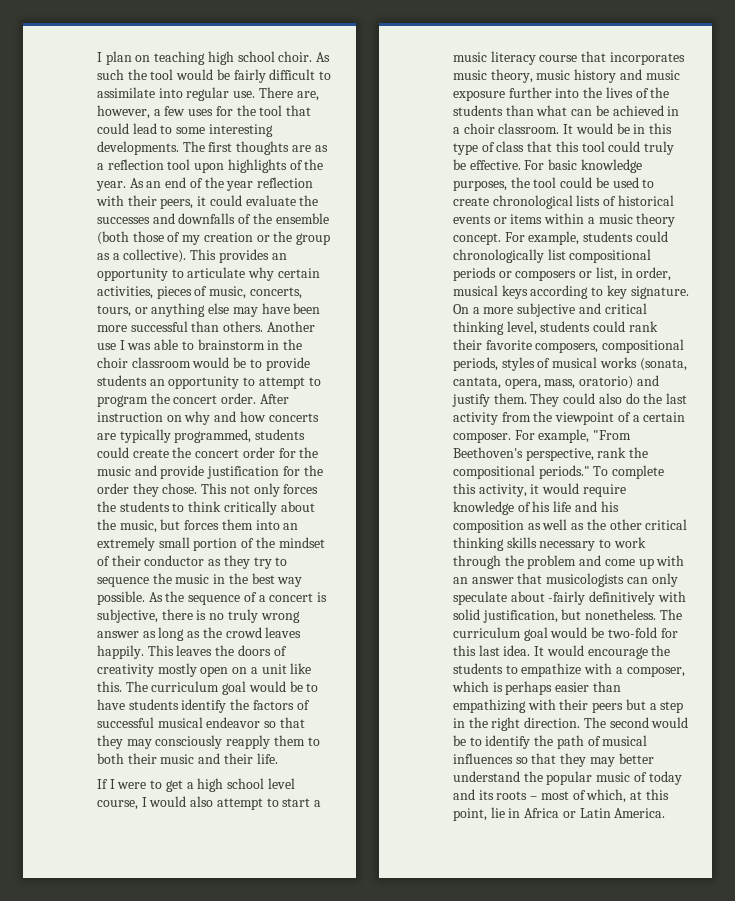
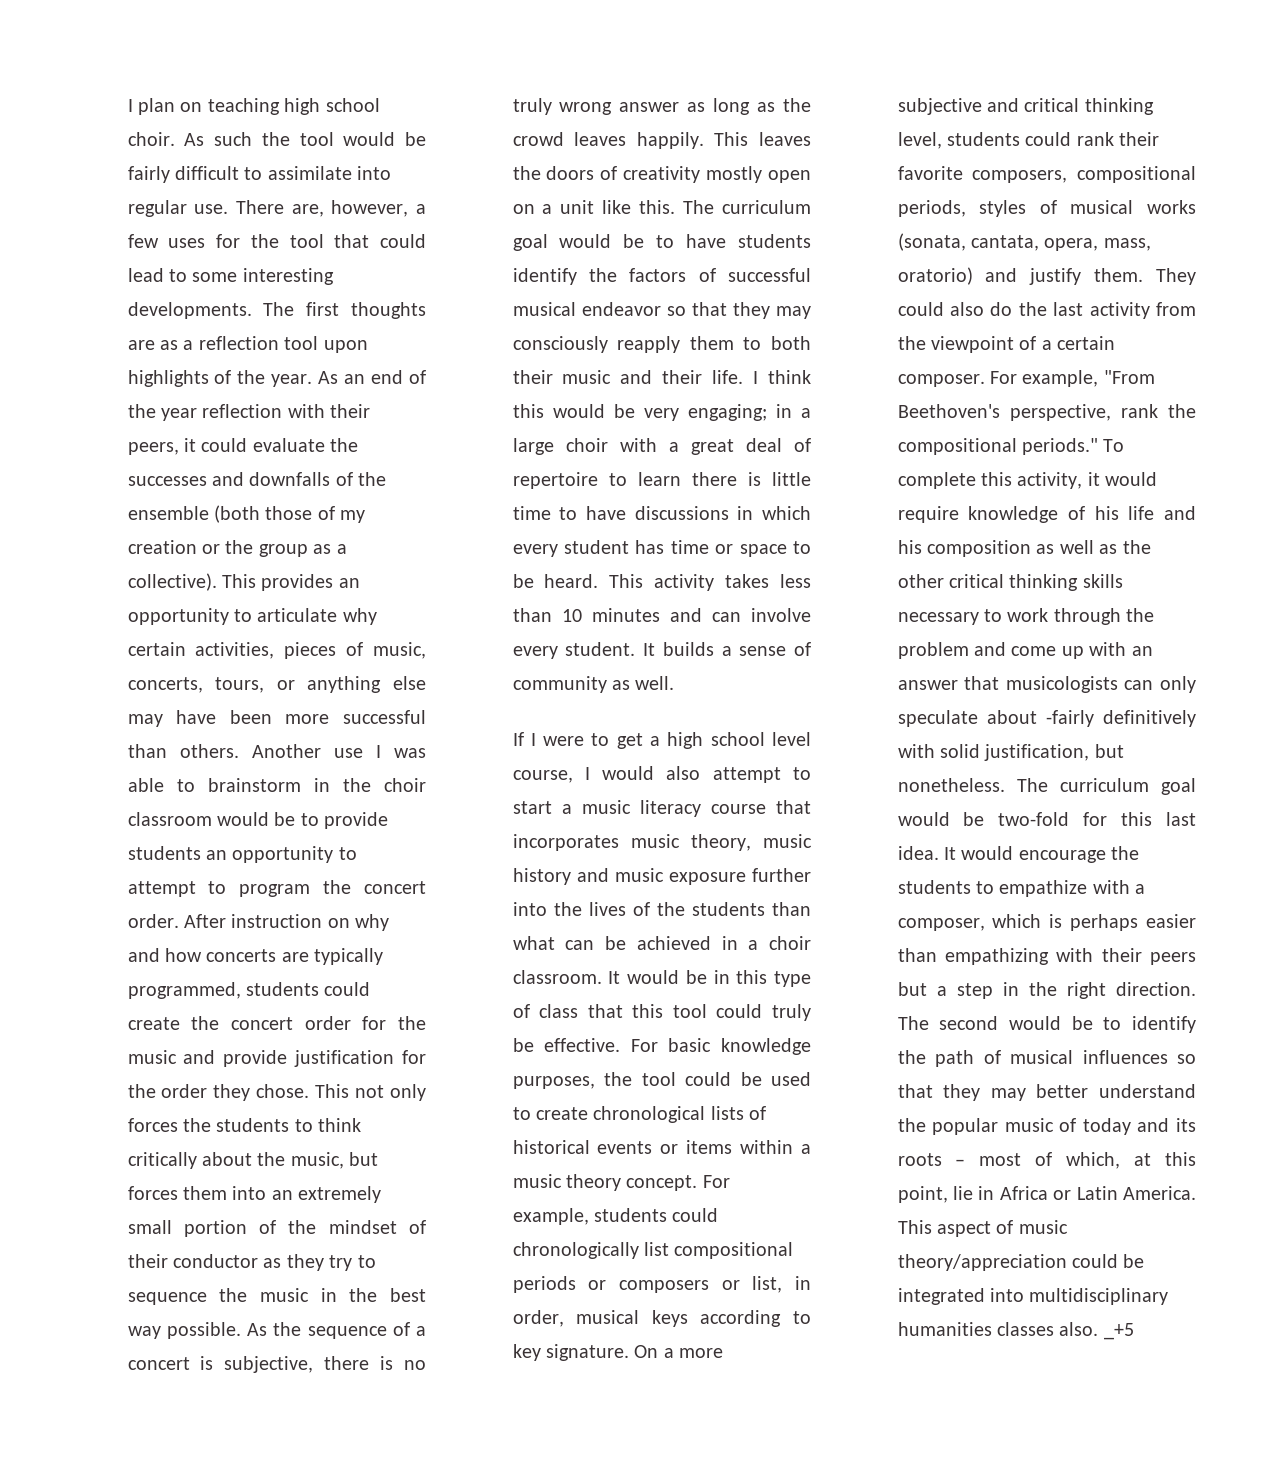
(278, 758) none -> [753,370,811,384] [512,404,811,421] [512,438,811,455] [512,472,811,489] [512,506,811,520] [512,540,811,557] [512,574,811,591] [512,608,811,622] [512,642,811,659] [512,676,675,693] I think this would be very engaging; in a large choir with a great deal of repertoire to learn there is little time to have discussions in which every student has time or space to be heard. This activity takes less than 10 minutes and can involve every student. It builds a sense of community as well.
(666, 813) none -> [897,1220,1068,1237] [897,1254,1145,1271] [897,1288,1169,1305] [897,1322,1134,1340] This aspect of music theory/appreciation could be integrated into multidisciplinary humanities classes also. _+5

